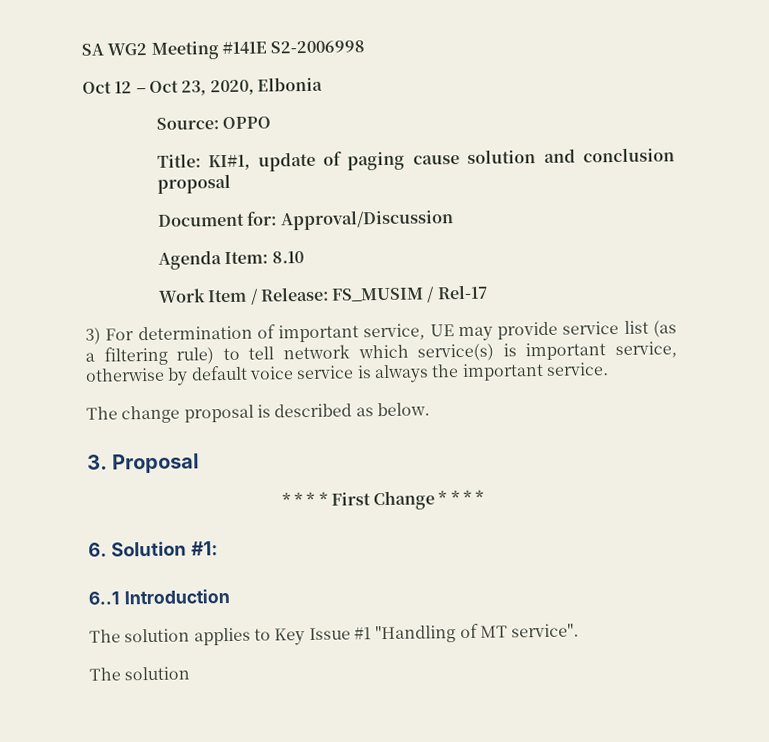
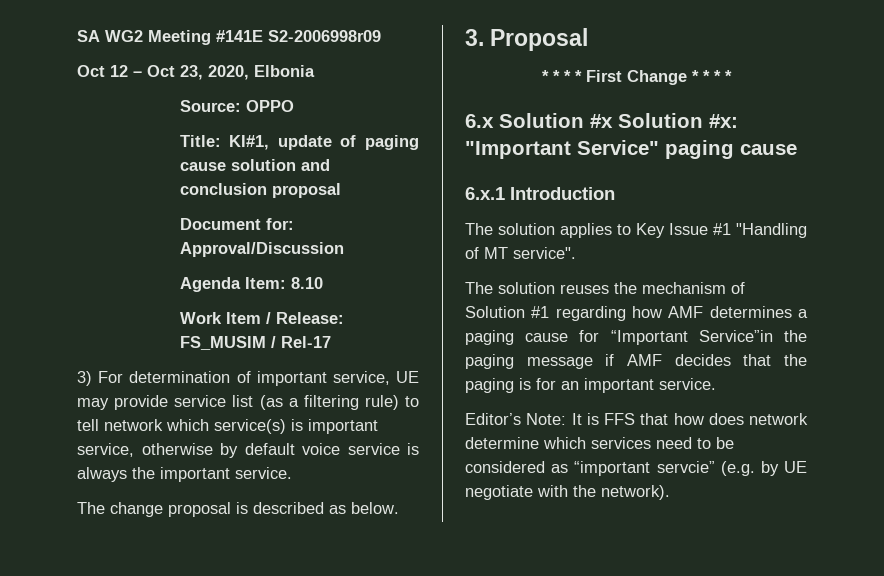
[270,40,366,54] S2-2006998 -> [268,30,381,42] S2-2006998r09
[88,541,218,557] [88,591,120,605] 6. Solution #1: // 6..1 -> [465,113,738,128] [465,140,797,159] [465,187,505,200] 6.x Solution #x Solution #x: "Important Service" paging cause // 6.x.1
(191, 673) none -> [560,282,745,294] [465,306,808,321] [465,330,807,345] [465,354,807,369] [465,378,716,393] [465,413,808,425] [465,437,734,449] [465,461,807,476] [465,485,670,500] reuses the mechanism of Solution #1 regarding how AMF determines a paging cause for “Important Service”in the paging message if AMF decides that the paging is for an important service. // Editor’s Note: It is FFS that how does network determine which services need to be considered as “important servcie” (e.g. by UE negotiate with the network).

